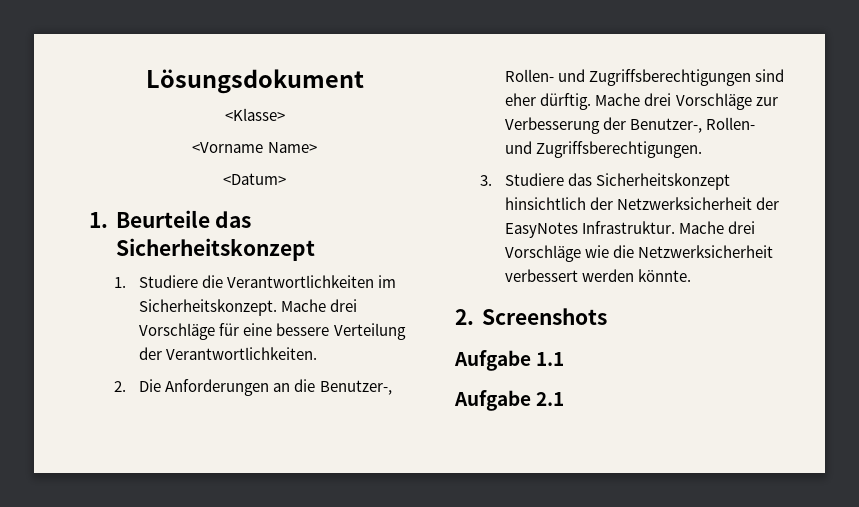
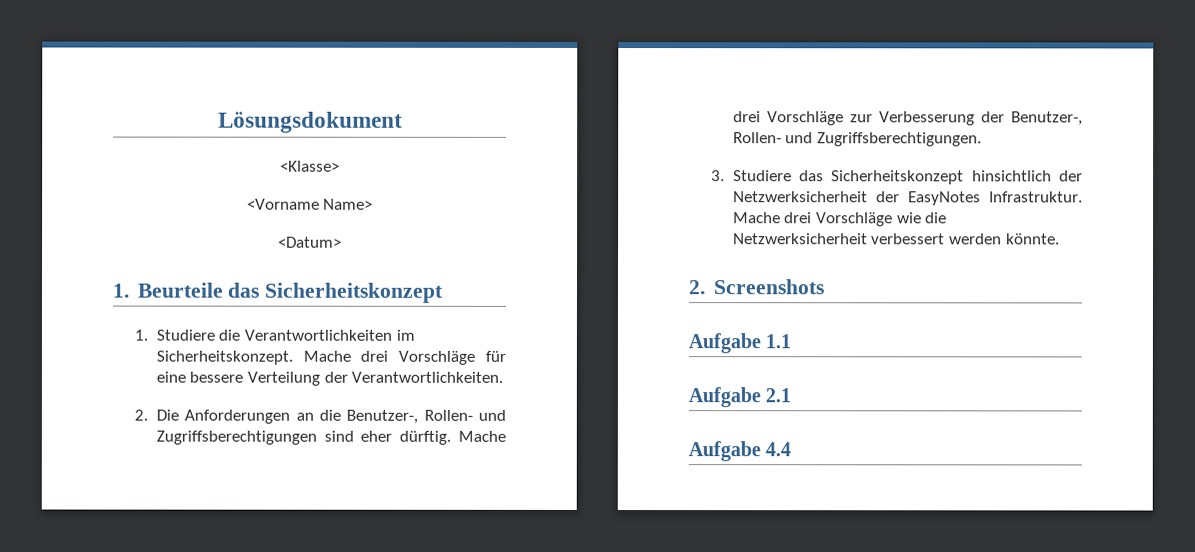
(565, 399) none -> [688,441,792,462] // Aufgabe 4.4

